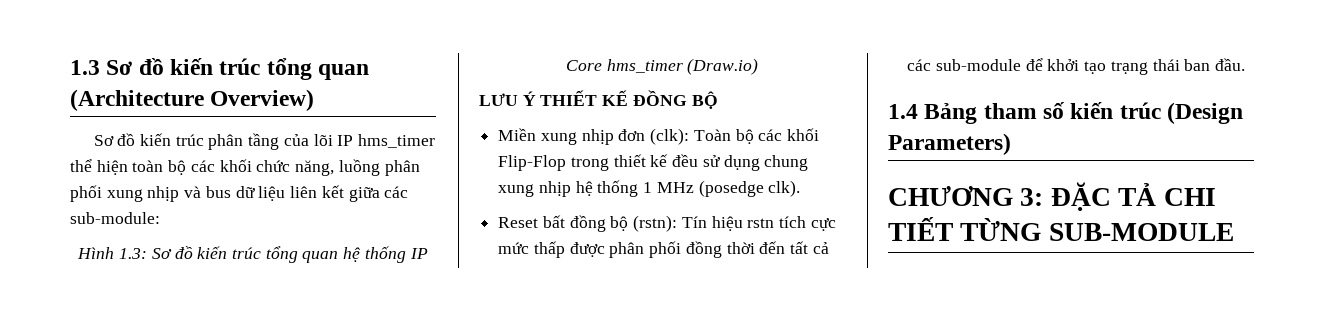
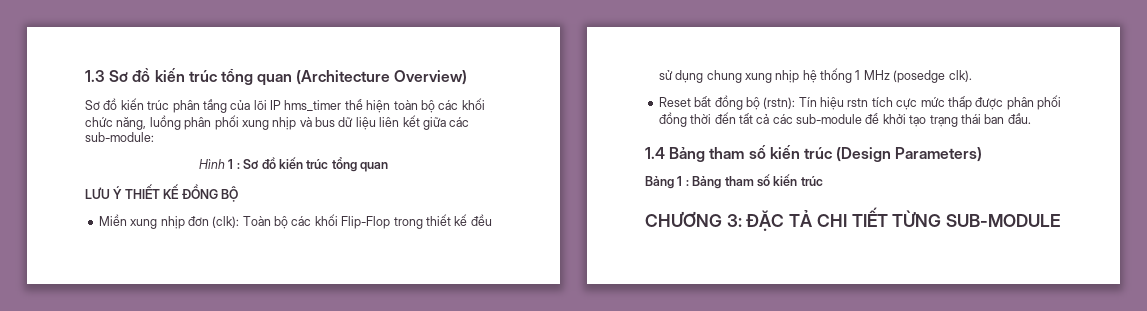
[119,246,428,263] [565,58,759,75] 1.3: Sơ đồ kiến trúc tổng quan hệ thống IP Core hms_timer (Draw.io) -> [228,157,388,172] 1 : Sơ đồ kiến trúc tổng quan
(1011, 144) none -> [645,174,823,189] // Bảng 1 : Bảng tham số kiến trúc

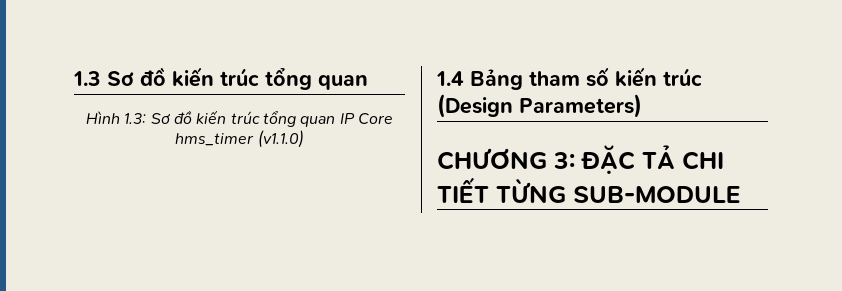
[296,70,468,85] [85,98,485,113] [85,115,470,130] [85,132,154,142] (Architecture Overview) // Sơ đồ kiến trúc phân tầng của lõi IP hms_timer thể hiện toàn bộ các khối chức năng, luồng phân phối xung nhịp và bus dữ liệu liên kết giữa các sub-module: -> (368, 82) none
[228,157,388,172] [85,184,238,202] [98,214,492,229] [658,68,972,83] [658,95,1061,110] [658,112,1031,127] 1 : Sơ đồ kiến trúc tổng quan // LƯU Ý THIẾT KẾ ĐỒNG BỘ // Miền xung nhịp đơn (clk): Toàn bộ các khối Flip-Flop trong thiết kế đều sử dụng chung xung nhịp hệ thống 1 MHz (posedge clk). // Reset bất đồng bộ (rstn): Tín hiệu rstn tích cực mức thấp được phân phối đồng thời đến tất cả các sub-module để khởi tạo trạng thái ban đầu. -> [124,110,393,127] [175,130,304,148] 1.3: Sơ đồ kiến trúc tổng quan IP Core hms_timer (v1.1.0)
[645,174,823,189] // Bảng 1 : Bảng tham số kiến trúc -> (642, 106) none

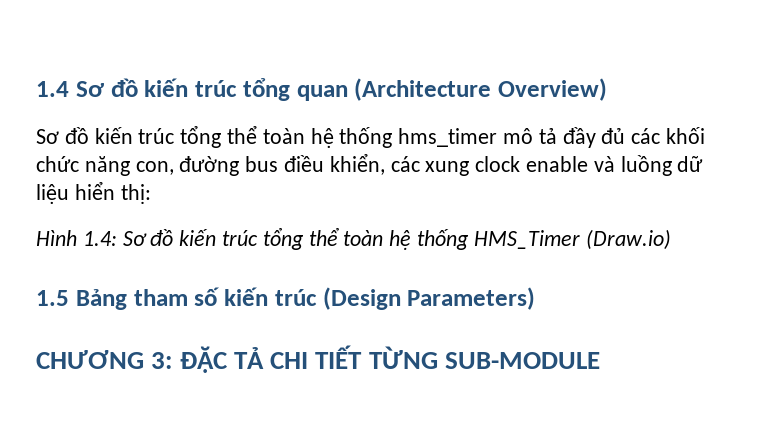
[73,67,368,90] [86,110,393,127] [175,130,304,148] [436,71,464,86] 1.3 Sơ đồ kiến trúc tổng quan // Hình 1.3: Sơ đồ kiến trúc tổng quan IP Core hms_timer (v1.1.0) // 1.4 -> [36,78,607,101] [36,126,706,148] [36,154,704,176] [36,182,151,204] [36,228,671,250] [36,290,69,306] 1.4 Sơ đồ kiến trúc tổng quan (Architecture Overview) // Sơ đồ kiến trúc tổng thể toàn hệ thống hms_timer mô tả đầy đủ các khối chức năng con, đường bus điều khiển, các xung clock enable và luồng dữ liệu hiển thị: // Hình 1.4: Sơ đồ kiến trúc tổng thể toàn hệ thống HMS_Timer (Draw.io) // 1.5

